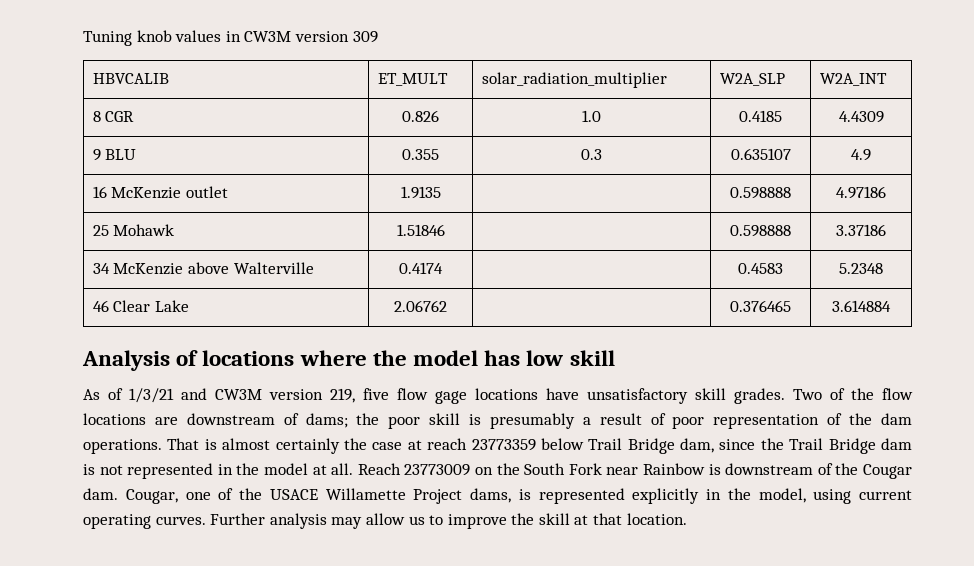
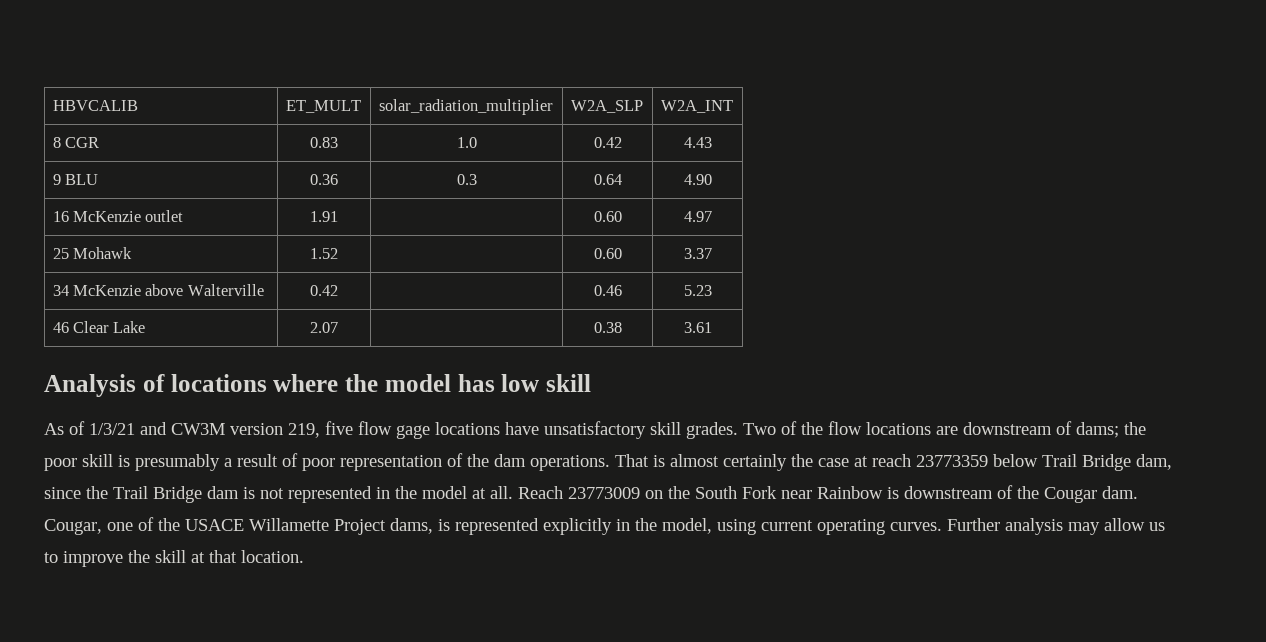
[83,30,378,46] Tuning knob values in CW3M version 309 // -> (52, 105) none
[402,110,439,122] 0.826 -> [310,137,338,148] 0.83
[739,110,782,122] [838,111,884,123] 0.4185 | 4.4309 -> [593,137,622,148] [683,137,712,148] 0.42 | 4.43
[402,149,439,160] 0.355 -> [310,174,338,185] 0.36
[730,148,791,160] [851,149,871,161] 0.635107 | 4.9 -> [593,174,622,185] [683,174,712,185] 0.64 | 4.90
[400,186,441,199] [730,187,791,199] [836,186,886,199] 1.9135 | | 0.598888 | 4.97186 -> [310,211,338,222] [593,211,622,222] [683,211,712,222] 1.91 | | 0.60 | 4.97
[396,224,445,236] [730,225,791,237] [836,224,886,236] 1.51846 | | 0.598888 | 3.37186 -> [310,248,338,259] [593,248,622,259] [683,248,712,259] 1.52 | | 0.60 | 3.37
[399,262,443,274] [738,263,783,274] [839,263,883,274] 0.4174 | | 0.4583 | 5.2348 -> [310,285,338,296] [593,285,622,296] [683,285,712,296] 0.42 | | 0.46 | 5.23
[394,300,447,312] [730,300,791,312] [832,300,891,312] 2.06762 | | 0.376465 | 3.614884 -> [310,322,338,333] [593,322,622,333] [683,322,712,333] 2.07 | | 0.38 | 3.61

